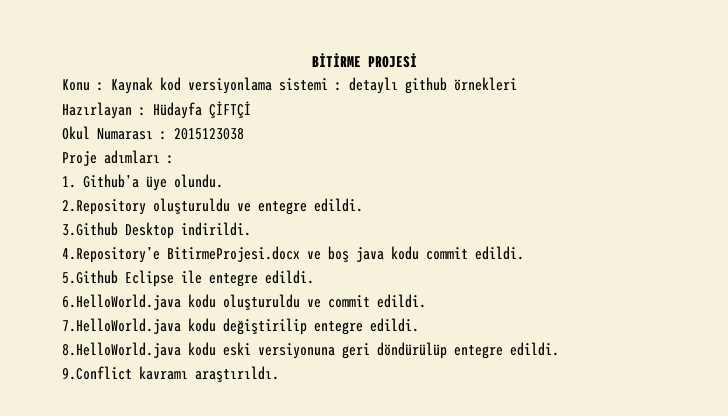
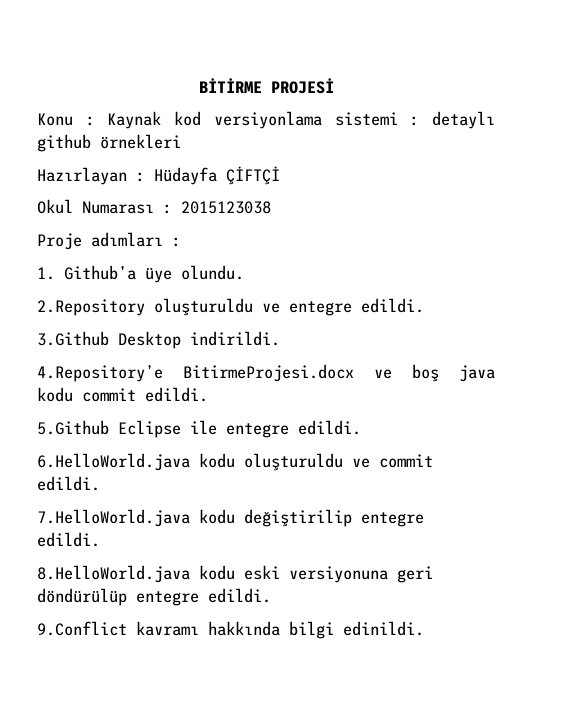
[195,366,279,383] araştırıldı. -> [208,621,424,639] hakkında bilgi edinildi.

